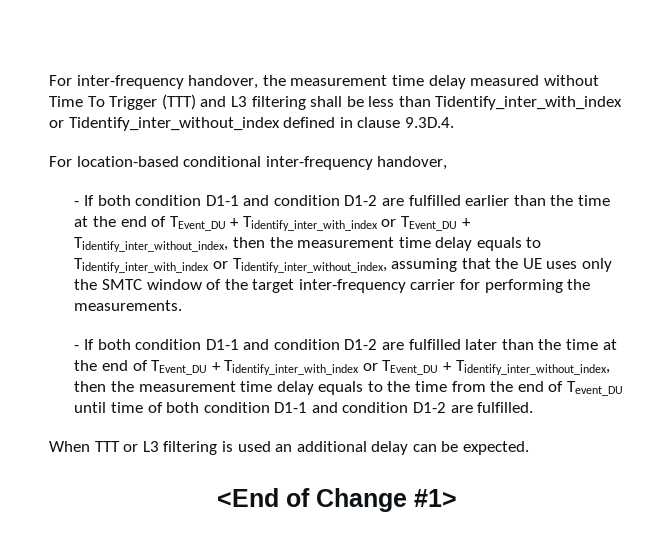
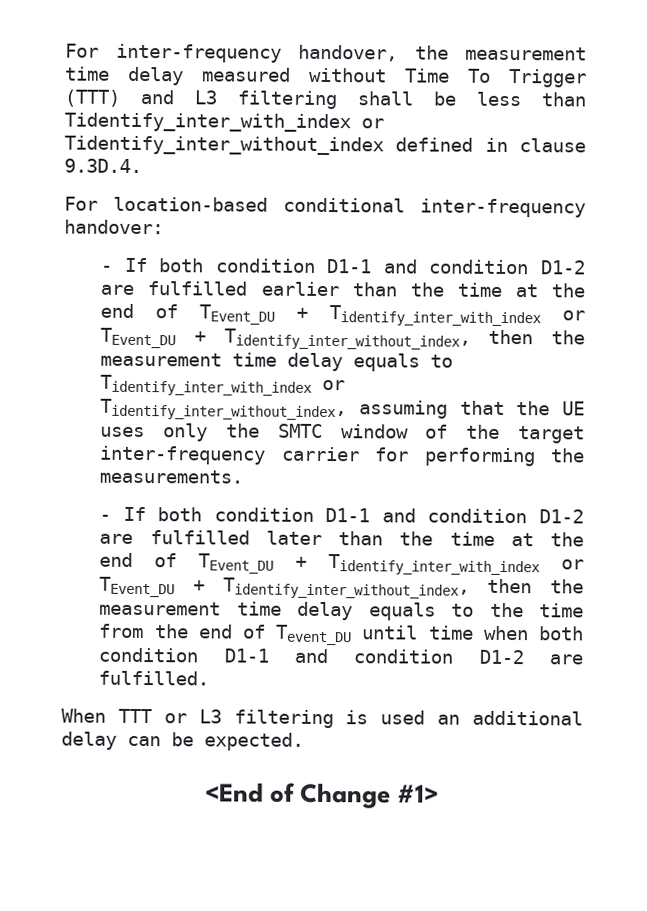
[377,156,448,170] handover, -> [64,219,164,235] handover:
[147,402,163,413] of -> [483,625,529,641] when

